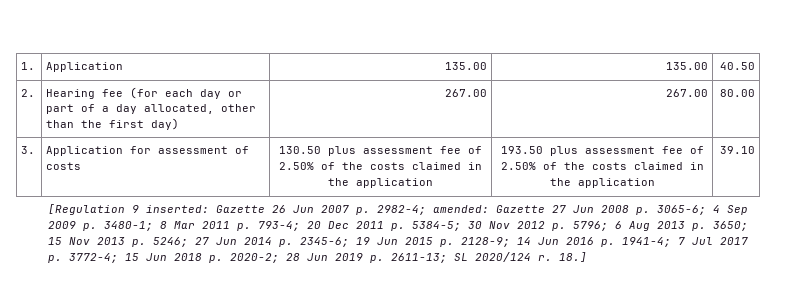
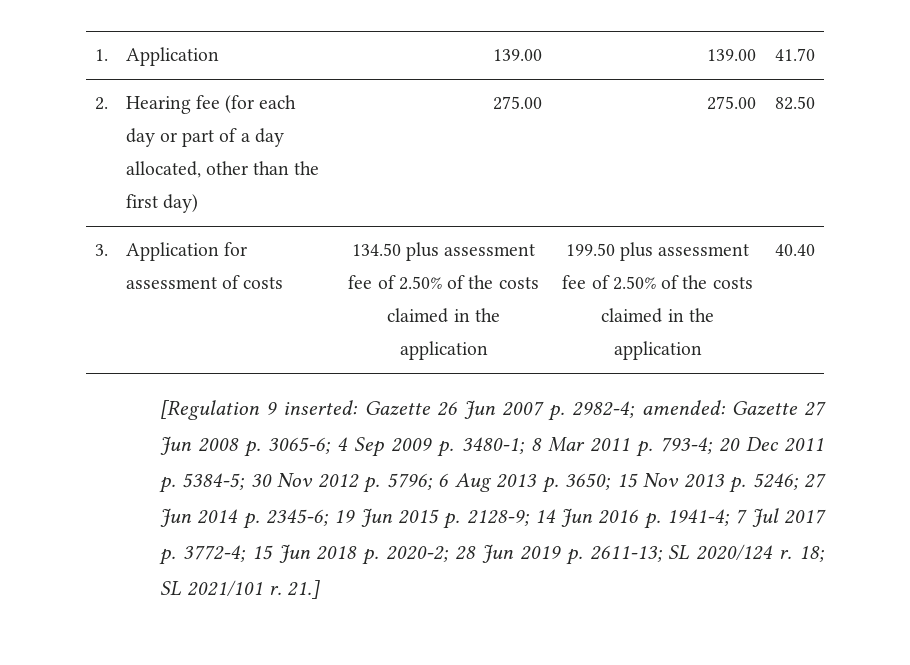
[444,62,487,70] [665,62,708,70] [719,62,755,70] 135.00 | 135.00 | 40.50 -> [493,49,543,61] [707,49,757,61] [775,48,816,61] 139.00 | 139.00 | 41.70
[444,89,487,97] [665,89,708,97] [719,89,755,97] 267.00 | 267.00 | 80.00 -> [493,96,543,110] [707,96,757,110] [775,96,816,110] 275.00 | 275.00 | 82.50
[279,146,321,154] 130.50 -> [351,243,401,256] 134.50
[500,146,543,154] 193.50 -> [565,243,615,256] 199.50
[719,146,755,154] 39.10 -> [775,244,816,256] 40.40
[559,252,588,262] 18.] -> [799,545,824,562] [159,580,321,599] 18; SL 2021/101 r. 21.]

